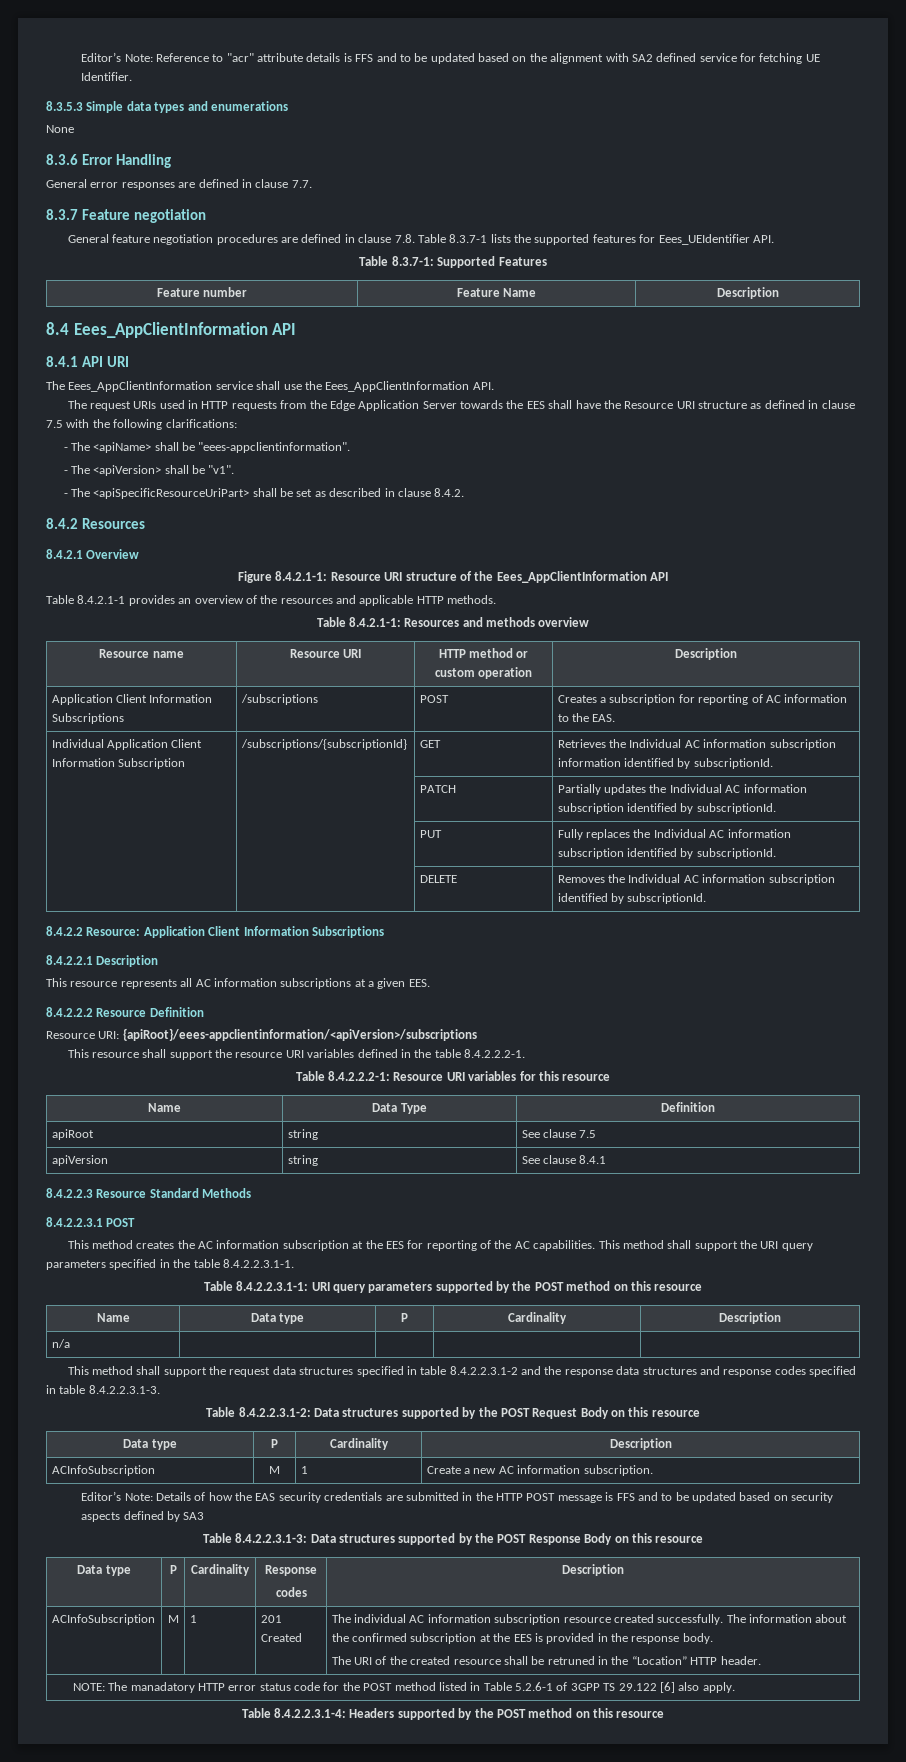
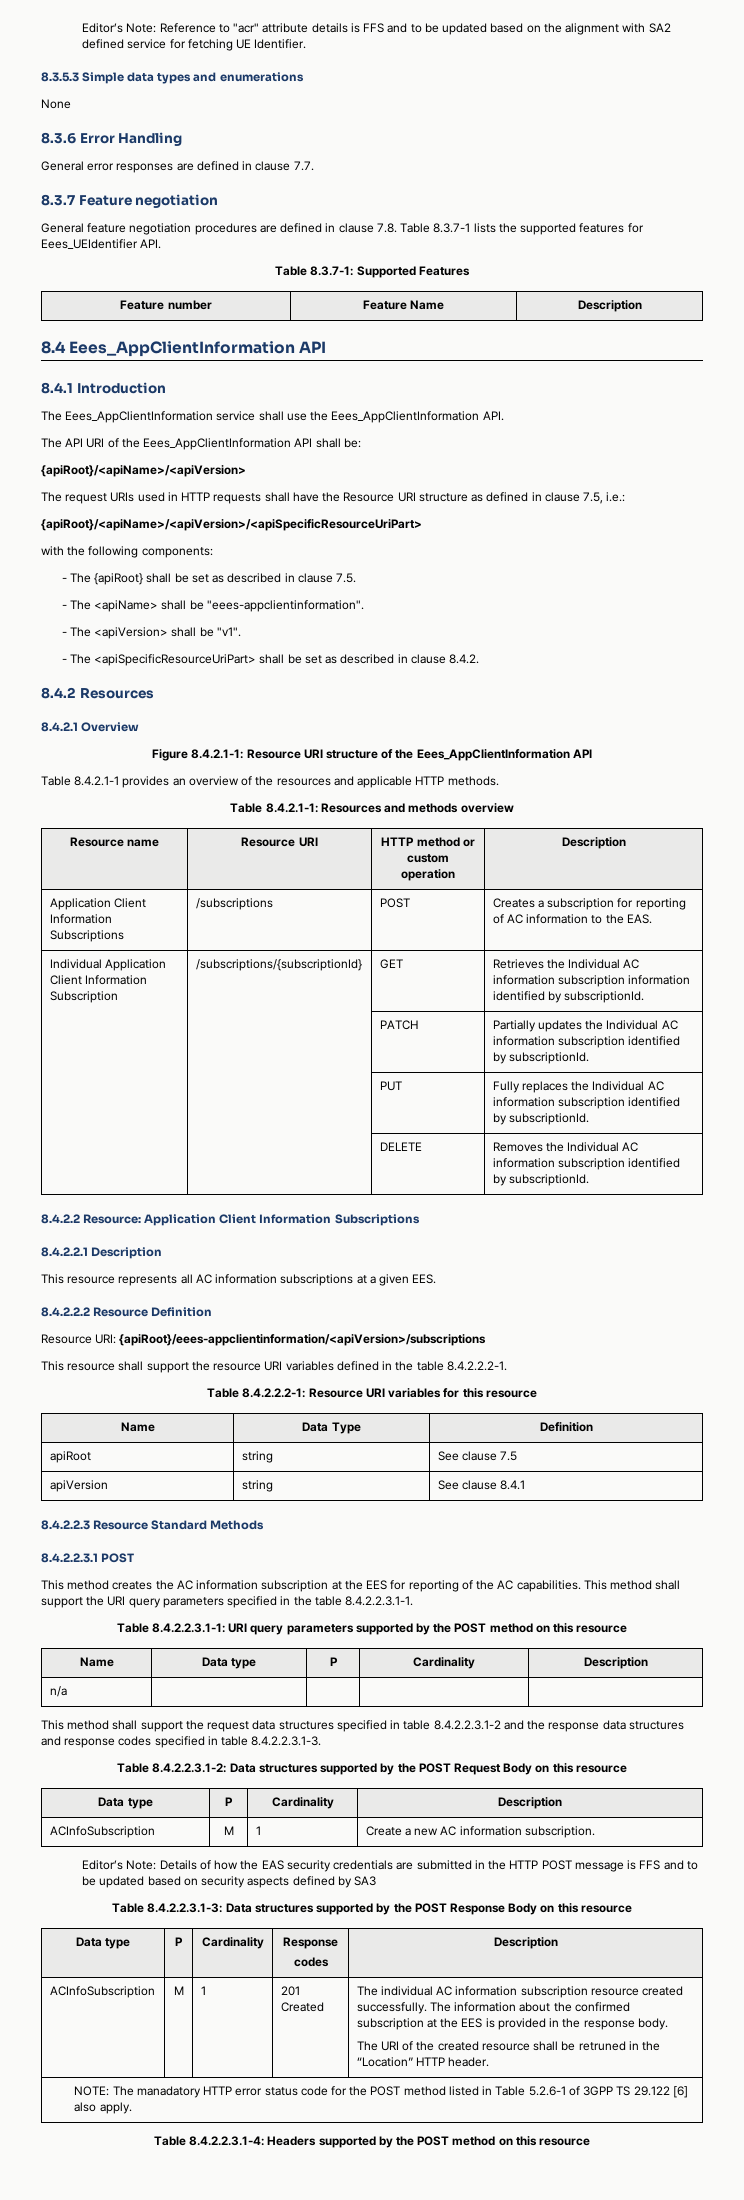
[81,356,129,367] API URI -> [76,382,166,394] Introduction
(494, 386) none -> [41,438,361,450] [41,465,246,477] // The API URI of the Eees_AppClientInformation API shall be: // {apiRoot}/<apiName>/<apiVersion>
[280,400,545,411] from the Edge Application Server towards the EES -> (262, 498) none
[46,419,237,430] 7.5 with the following clarifications: -> [583,492,626,504] [41,519,422,531] [41,546,213,558] [61,573,356,585] 7.5, i.e.: // {apiRoot}/<apiName>/<apiVersion>/<apiSpecificResourceUriPart> // with the following components: // - The {apiRoot} shall be set as described in clause 7.5.

